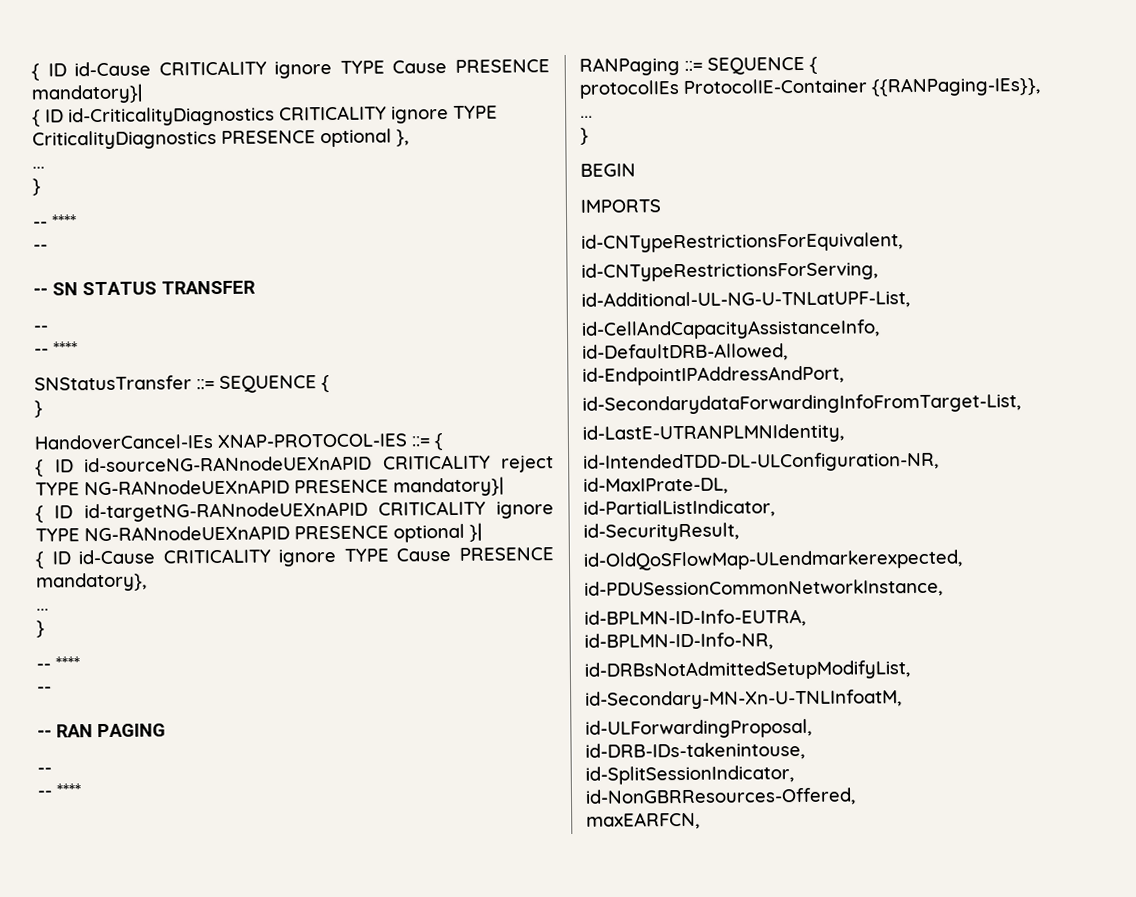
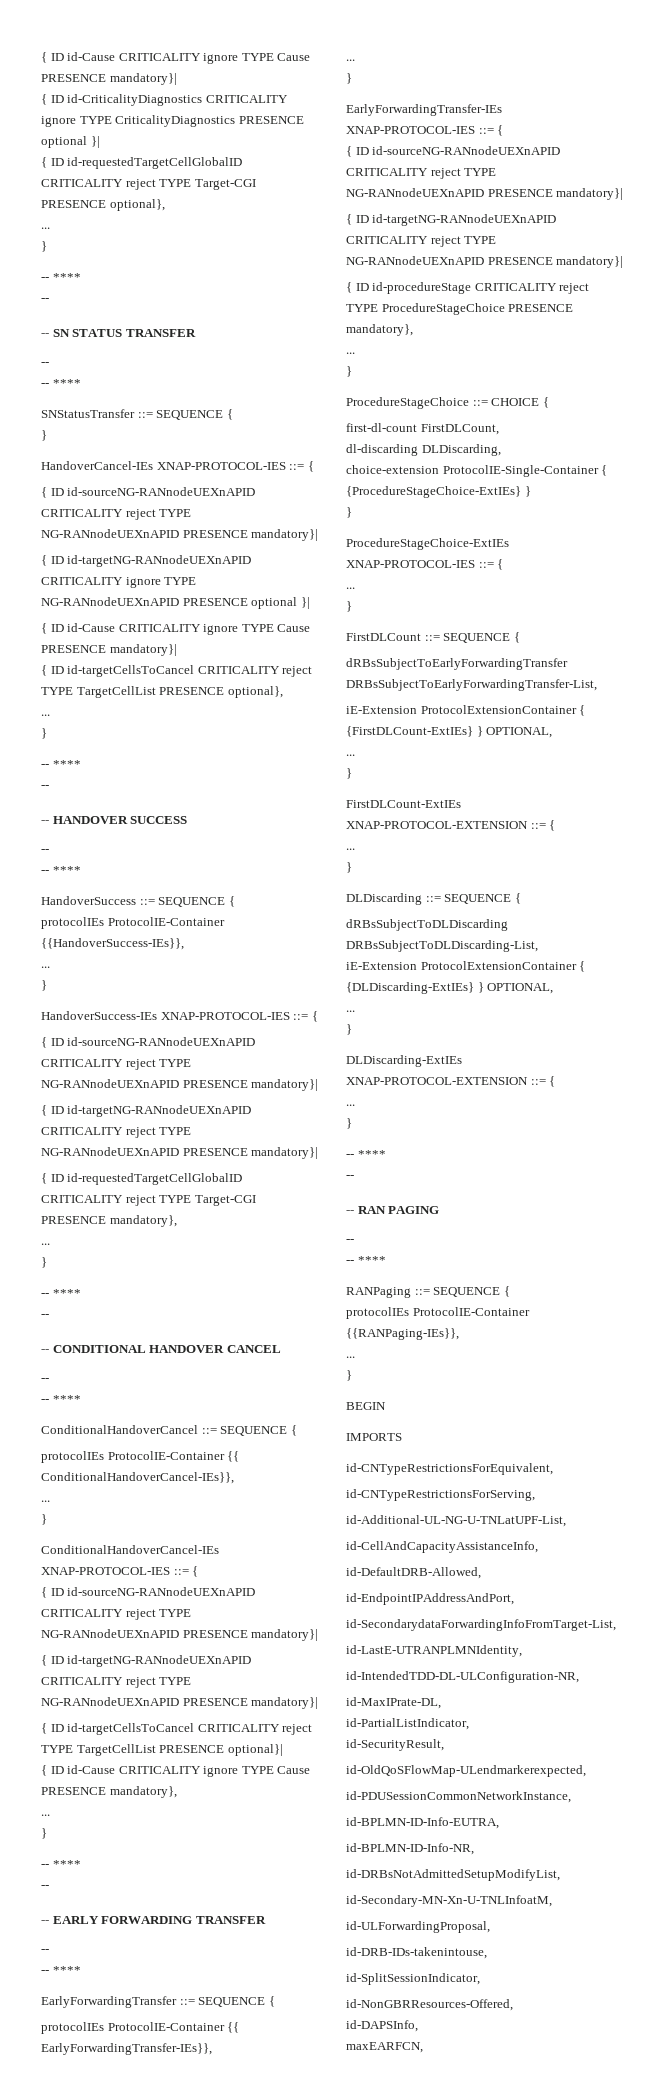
[396,129,409,147] }, -> [90,136,100,148] [41,157,243,169] [41,179,256,190] [41,199,165,211] }| // { ID id-requestedTargetCellGlobalID CRITICALITY reject TYPE Target-CGI PRESENCE optional},
[36,572,147,592] [36,608,49,611] [36,620,45,638] [36,656,80,670] [37,686,52,693] mandatory}, // ... // } // -- **** // -- -> [109,644,177,656] [41,665,313,677] [41,686,283,698] [41,714,50,716] [41,728,47,739] [41,760,81,768] [41,785,49,789] [41,816,188,824] [41,849,49,853] [41,866,81,874] [41,896,235,907] [41,917,225,929] [41,938,184,950] [41,966,50,968] [41,980,47,991] [41,1011,318,1022] [41,1037,256,1048] [41,1059,192,1070] [41,1079,319,1091] [41,1105,252,1117] [41,1127,192,1138] [41,1147,319,1159] [41,1173,243,1185] [41,1195,256,1206] [41,1215,177,1227] [41,1243,50,1245] [41,1257,47,1268] [41,1289,81,1297] [41,1314,49,1318] [41,1345,281,1353] [41,1378,49,1382] [41,1395,81,1403] [41,1425,297,1436] [41,1451,240,1463] [41,1472,234,1484] [41,1500,50,1502] [41,1514,47,1525] [41,1545,219,1554] [41,1566,199,1577] [41,1587,256,1598] [41,1609,192,1620] [41,1629,319,1641] [41,1655,252,1667] [41,1677,192,1688] [41,1697,319,1709] [41,1723,313,1735] [41,1744,283,1756] [41,1765,311,1777] [41,1786,177,1798] [41,1814,50,1816] [41,1828,47,1839] [41,1860,81,1868] [41,1885,49,1889] [41,1916,266,1924] [41,1949,49,1953] [41,1966,81,1974] [41,1996,275,2008] [41,2022,240,2034] [41,2043,212,2055] [346,59,355,61] [346,73,352,84] [346,104,502,116] [346,125,504,136] [346,146,561,157] [346,168,497,179] [346,188,624,200] [346,214,557,226] [346,236,497,247] [346,256,624,268] [346,282,590,294] [346,303,574,315] [346,324,413,336] [346,352,355,354] [346,366,352,377] [346,397,549,409] [346,423,499,435] [346,444,501,456] [346,465,608,477] [346,486,531,498] [346,507,352,518] [346,538,509,550] [346,559,504,570] [346,587,355,589] [346,601,352,612] [346,632,520,643] [346,658,568,670] [346,679,597,691] [346,705,586,716] [346,726,553,738] [346,754,355,756] [346,768,352,779] [346,800,461,808] [346,820,556,831] [346,848,355,850] [346,862,352,873] [346,893,521,905] [346,919,508,931] [346,940,538,952] [346,961,586,972] [346,982,554,994] [346,1010,355,1012] [346,1024,352,1035] [346,1055,462,1067] [346,1076,556,1087] [346,1104,355,1106] [346,1118,352,1129] [346,1150,386,1158] [346,1175,354,1179] mandatory}| // { ID id-targetCellsToCancel CRITICALITY reject TYPE TargetCellList PRESENCE optional}, // ... // } // -- **** // -- // -- HANDOVER SUCCESS // -- // -- **** // HandoverSuccess ::= SEQUENCE { // protocolIEs ProtocolIE-Container {{HandoverSuccess-IEs}}, // ... // } // HandoverSuccess-IEs XNAP-PROTOCOL-IES ::= { // { ID id-sourceNG-RANnodeUEXnAPID CRITICALITY reject TYPE NG-RANnodeUEXnAPID PRESENCE mandatory}| // { ID id-targetNG-RANnodeUEXnAPID CRITICALITY reject TYPE NG-RANnodeUEXnAPID PRESENCE mandatory}| // { ID id-requestedTargetCellGlobalID CRITICALITY reject TYPE Target-CGI PRESENCE mandatory}, // ... // } // -- **** // -- // -- CONDITIONAL HANDOVER CANCEL // -- // -- **** // ConditionalHandoverCancel ::= SEQUENCE { // protocolIEs ProtocolIE-Container {{ ConditionalHandoverCancel-IEs}}, // ... // } // ConditionalHandoverCancel-IEs XNAP-PROTOCOL-IES ::= { // { ID id-sourceNG-RANnodeUEXnAPID CRITICALITY reject TYPE NG-RANnodeUEXnAPID PRESENCE mandatory}| // { ID id-targetNG-RANnodeUEXnAPID CRITICALITY reject TYPE NG-RANnodeUEXnAPID PRESENCE mandatory}| // { ID id-targetCellsToCancel CRITICALITY reject TYPE TargetCellList PRESENCE optional}| // { ID id-Cause CRITICALITY ignore TYPE Cause PRESENCE mandatory}, // ... // } // -- **** // -- // -- EARLY FORWARDING TRANSFER // -- // -- **** // EarlyForwardingTransfer ::= SEQUENCE { // protocolIEs ProtocolIE-Container {{ EarlyForwardingTransfer-IEs}}, // ... // } // EarlyForwardingTransfer-IEs XNAP-PROTOCOL-IES ::= { // { ID id-sourceNG-RANnodeUEXnAPID CRITICALITY reject TYPE NG-RANnodeUEXnAPID PRESENCE mandatory}| // { ID id-targetNG-RANnodeUEXnAPID CRITICALITY reject TYPE NG-RANnodeUEXnAPID PRESENCE mandatory}| // { ID id-procedureStage CRITICALITY reject TYPE ProcedureStageChoice PRESENCE mandatory}, // ... // } // ProcedureStageChoice ::= CHOICE { // first-dl-count FirstDLCount, // dl-discarding DLDiscarding, // choice-extension ProtocolIE-Single-Container { {ProcedureStageChoice-ExtIEs} } // } // ProcedureStageChoice-ExtIEs XNAP-PROTOCOL-IES ::= { // ... // } // FirstDLCount ::= SEQUENCE { // dRBsSubjectToEarlyForwardingTransfer DRBsSubjectToEarlyForwardingTransfer-List, // iE-Extension ProtocolExtensionContainer { {FirstDLCount-ExtIEs} } OPTIONAL, // ... // } // FirstDLCount-ExtIEs XNAP-PROTOCOL-EXTENSION ::= { // ... // } // DLDiscarding ::= SEQUENCE { // dRBsSubjectToDLDiscarding DRBsSubjectToDLDiscarding-List, // iE-Extension ProtocolExtensionContainer { {DLDiscarding-ExtIEs} } OPTIONAL, // ... // } // DLDiscarding-ExtIEs XNAP-PROTOCOL-EXTENSION ::= { // ... // } // -- **** // --
(856, 797) none -> [346,2020,418,2032] // id-DAPSInfo,

